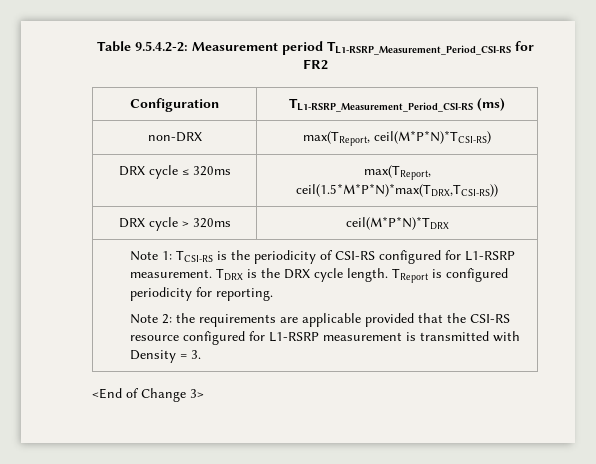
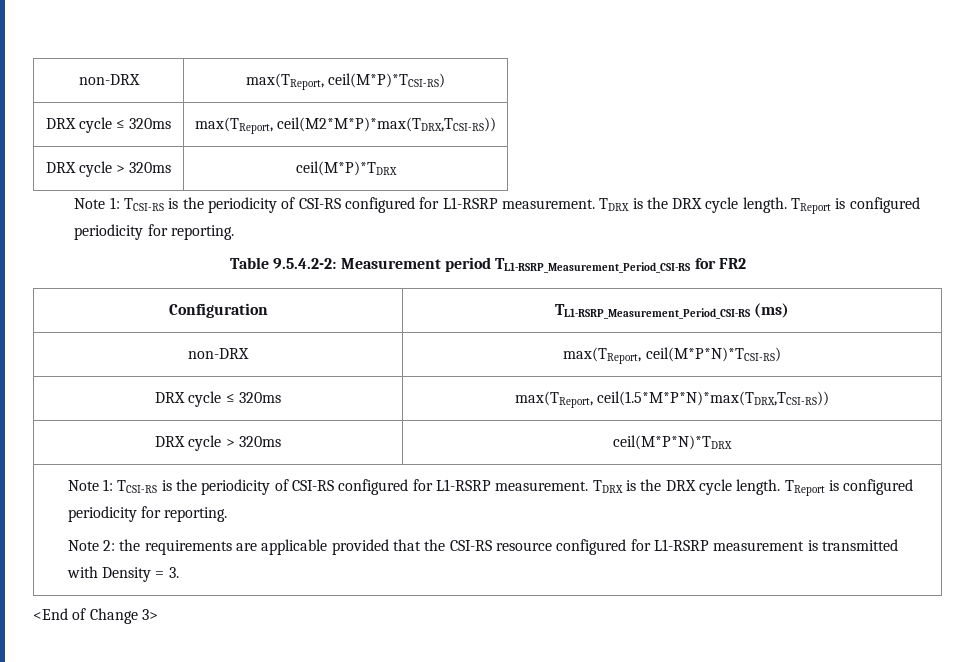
(96, 46) none -> [78,74,140,85] [245,73,446,90] [45,117,172,133] [194,117,497,134] [45,161,172,177] [295,161,397,176] [74,197,920,214] [74,224,234,240] non-DRX | max(TReport, ceil(M*P)*TCSI-RS) // DRX cycle ≤ 320ms | max(TReport, ceil(M2*M*P)*max(TDRX,TCSI-RS)) // DRX cycle > 320ms | ceil(M*P)*TDRX // Note 1: TCSI-RS is the periodicity of CSI-RS configured for L1-RSRP measurement. TDRX is the DRX cycle length. TReport is configured periodicity for reporting. //

